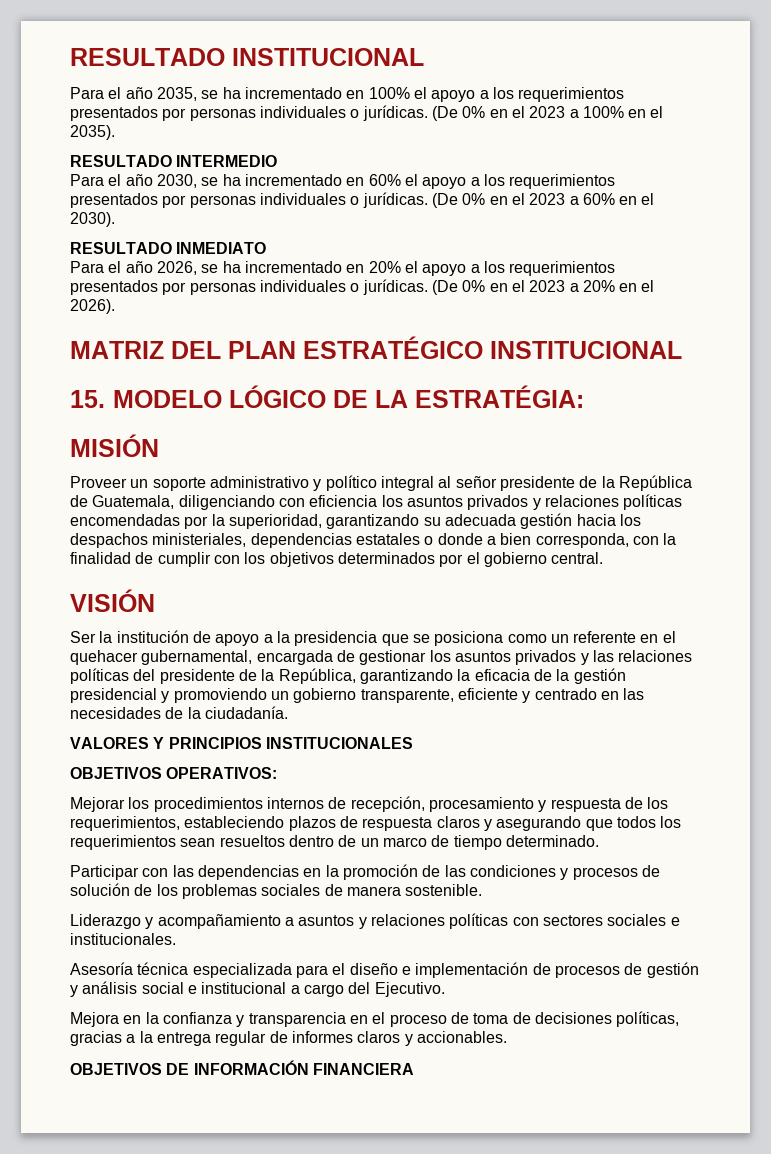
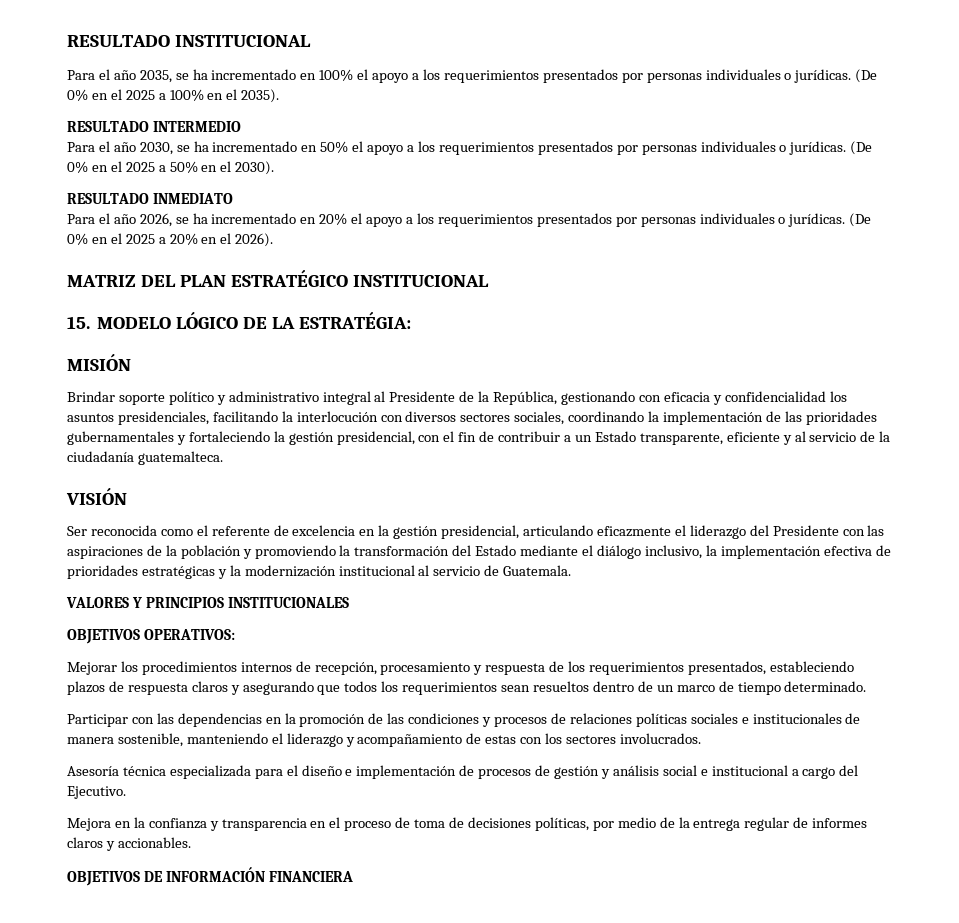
[529,106,566,118] 2023 -> [125,90,155,100] 2025
[368,174,401,186] 60% -> [320,141,349,153] 50%
[529,193,615,205] 2023 a 60% -> [125,161,198,173] 2025 a 50%
[529,280,566,292] 2023 -> [125,234,155,244] 2025
[70,475,692,491] [70,494,683,510] [70,513,641,529] [70,533,677,548] [70,552,604,567] [70,589,155,612] [70,630,676,646] [70,650,693,665] [70,668,626,684] [70,688,645,703] [70,706,288,719] Proveer un soporte administrativo y político integral al señor presidente de la República de Guatemala, diligenciando con eficiencia los asuntos privados y relaciones políticas encomendadas por la superioridad, garantizando su adecuada gestión hacia los despachos ministeriales, dependencias estatales o donde a bien corresponda, con la finalidad de cumplir con los objetivos determinados por el gobierno central. // VISIÓN // Ser la institución de apoyo a la presidencia que se posiciona como un referente en el quehacer gubernamental, encargada de gestionar los asuntos privados y las relaciones políticas del presidente de la República, garantizando la eficacia de la gestión presidencial y promoviendo un gobierno transparente, eficiente y centrado en las necesidades de la ciudadanía. -> [67,391,847,405] [67,411,877,425] [67,431,891,445] [67,451,223,465] [66,488,127,505] [67,525,885,539] [67,545,891,559] [67,565,572,579] Brindar soporte político y administrativo integral al Presidente de la República, gestionando con eficacia y confidencialidad los asuntos presidenciales, facilitando la interlocución con diversos sectores sociales, coordinando la implementación de las prioridades gubernamentales y fortaleciendo la gestión presidencial, con el fin de contribuir a un Estado transparente, eficiente y al servicio de la ciudadanía guatemalteca. // VISIÓN // Ser reconocida como el referente de excelencia en la gestión presidencial, articulando eficazmente el liderazgo del Presidente con las aspiraciones de la población y promoviendo la transformación del Estado mediante el diálogo inclusivo, la implementación efectiva de prioridades estratégicas y la modernización institucional al servicio de Guatemala.
[70,816,180,831] requerimientos, -> [589,661,766,675] requerimientos presentados,
[70,883,483,899] [70,913,680,929] [70,933,176,945] solución de los problemas sociales de manera sostenible. // Liderazgo y acompañamiento a asuntos y relaciones políticas con sectores sociales e institucionales. -> [569,713,861,727] [67,733,701,747] relaciones políticas sociales e institucionales de manera sostenible, manteniendo el liderazgo y acompañamiento de estas con los sectores involucrados.
[70,1031,136,1046] gracias a -> [592,817,675,831] por medio de

